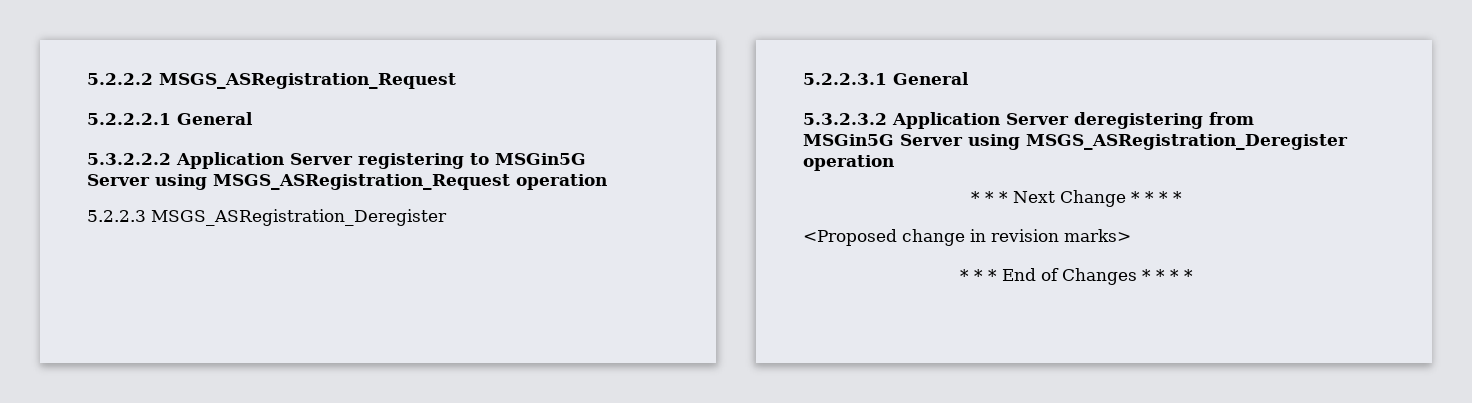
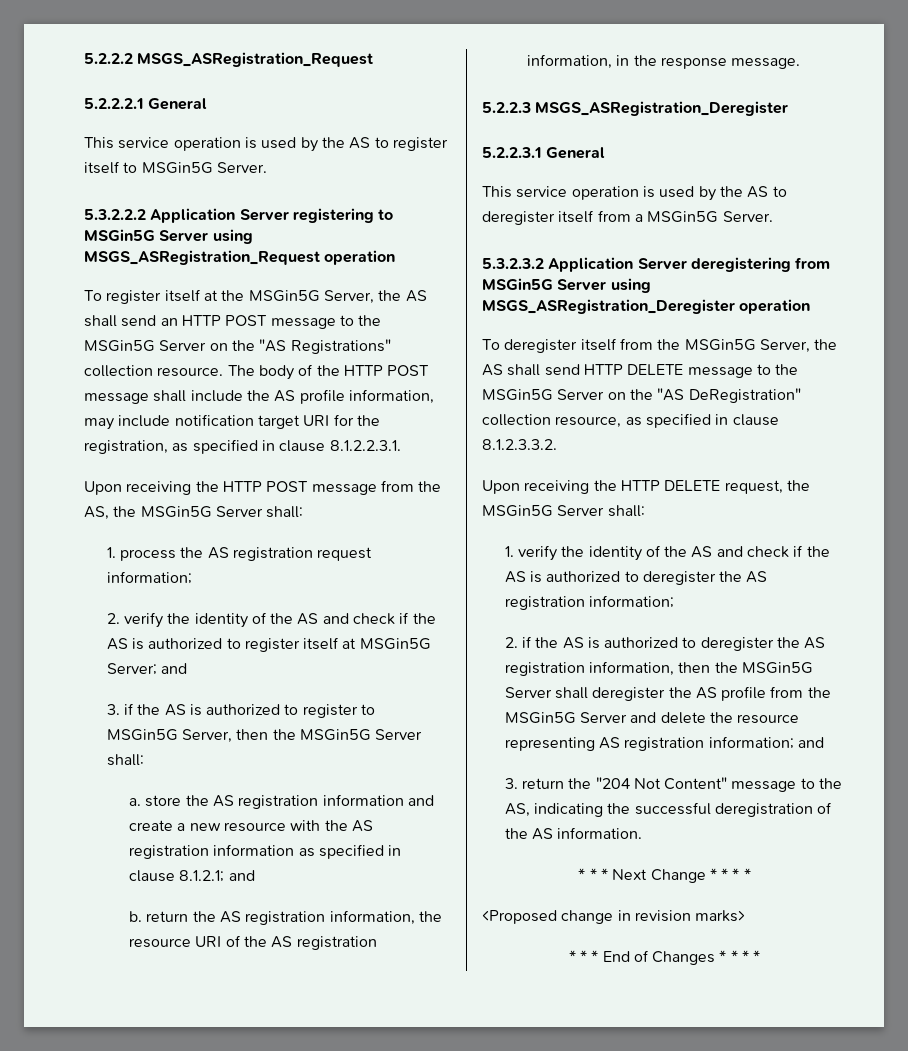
(253, 118) none -> [84,137,448,152] [84,161,267,174] // This service operation is used by the AS to register itself to MSGin5G Server.
[87,209,447,226] [803,72,969,85] 5.2.2.3 MSGS_ASRegistration_Deregister // 5.2.2.3.1 General -> [84,289,427,304] [84,315,382,329] [84,339,391,354] [84,364,430,380] [84,389,434,404] [84,414,380,430] [84,439,401,454] [84,480,442,495] [84,506,304,520] [106,547,373,561] [106,571,192,584] [106,612,436,628] [106,637,431,652] [106,663,187,675] [106,703,376,718] [106,729,423,743] [106,754,144,766] [129,794,435,809] [129,820,374,832] [129,844,402,859] [129,870,255,882] [129,910,443,925] [129,935,377,950] [527,54,801,69] [482,101,789,116] [482,147,606,159] [482,186,787,201] [482,210,773,225] To register itself at the MSGin5G Server, the AS shall send an HTTP POST message to the MSGin5G Server on the "AS Registrations" collection resource. The body of the HTTP POST message shall include the AS profile information, may include notification target URI for the registration, as specified in clause 8.1.2.2.3.1. // Upon receiving the HTTP POST message from the AS, the MSGin5G Server shall: // 1. process the AS registration request information; // 2. verify the identity of the AS and check if the AS is authorized to register itself at MSGin5G Server; and // 3. if the AS is authorized to register to MSGin5G Server, then the MSGin5G Server shall: // a. store the AS registration information and create a new resource with the AS registration information as specified in clause 8.1.2.1; and // b. return the AS registration information, the resource URI of the AS registration information, in the response message. // 5.2.2.3 MSGS_ASRegistration_Deregister // 5.2.2.3.1 General // This service operation is used by the AS to deregister itself from a MSGin5G Server.
(894, 163) none -> [482,338,838,353] [482,364,799,378] [482,388,801,403] [482,413,779,428] [482,439,557,450] [482,480,810,494] [482,505,645,517] [504,545,830,561] [504,571,768,585] [504,595,674,610] [504,636,826,651] [504,661,813,676] [504,686,831,701] [504,712,800,724] [504,736,824,751] [504,777,843,792] [504,802,833,817] [504,827,643,840] // To deregister itself from the MSGin5G Server, the AS shall send HTTP DELETE message to the MSGin5G Server on the "AS DeRegistration" collection resource, as specified in clause 8.1.2.3.3.2. // Upon receiving the HTTP DELETE request, the MSGin5G Server shall: // 1. verify the identity of the AS and check if the AS is authorized to deregister the AS registration information; // 2. if the AS is authorized to deregister the AS registration information, then the MSGin5G Server shall deregister the AS profile from the MSGin5G Server and delete the resource representing AS registration information; and // 3. return the "204 Not Content" message to the AS, indicating the successful deregistration of the AS information.

